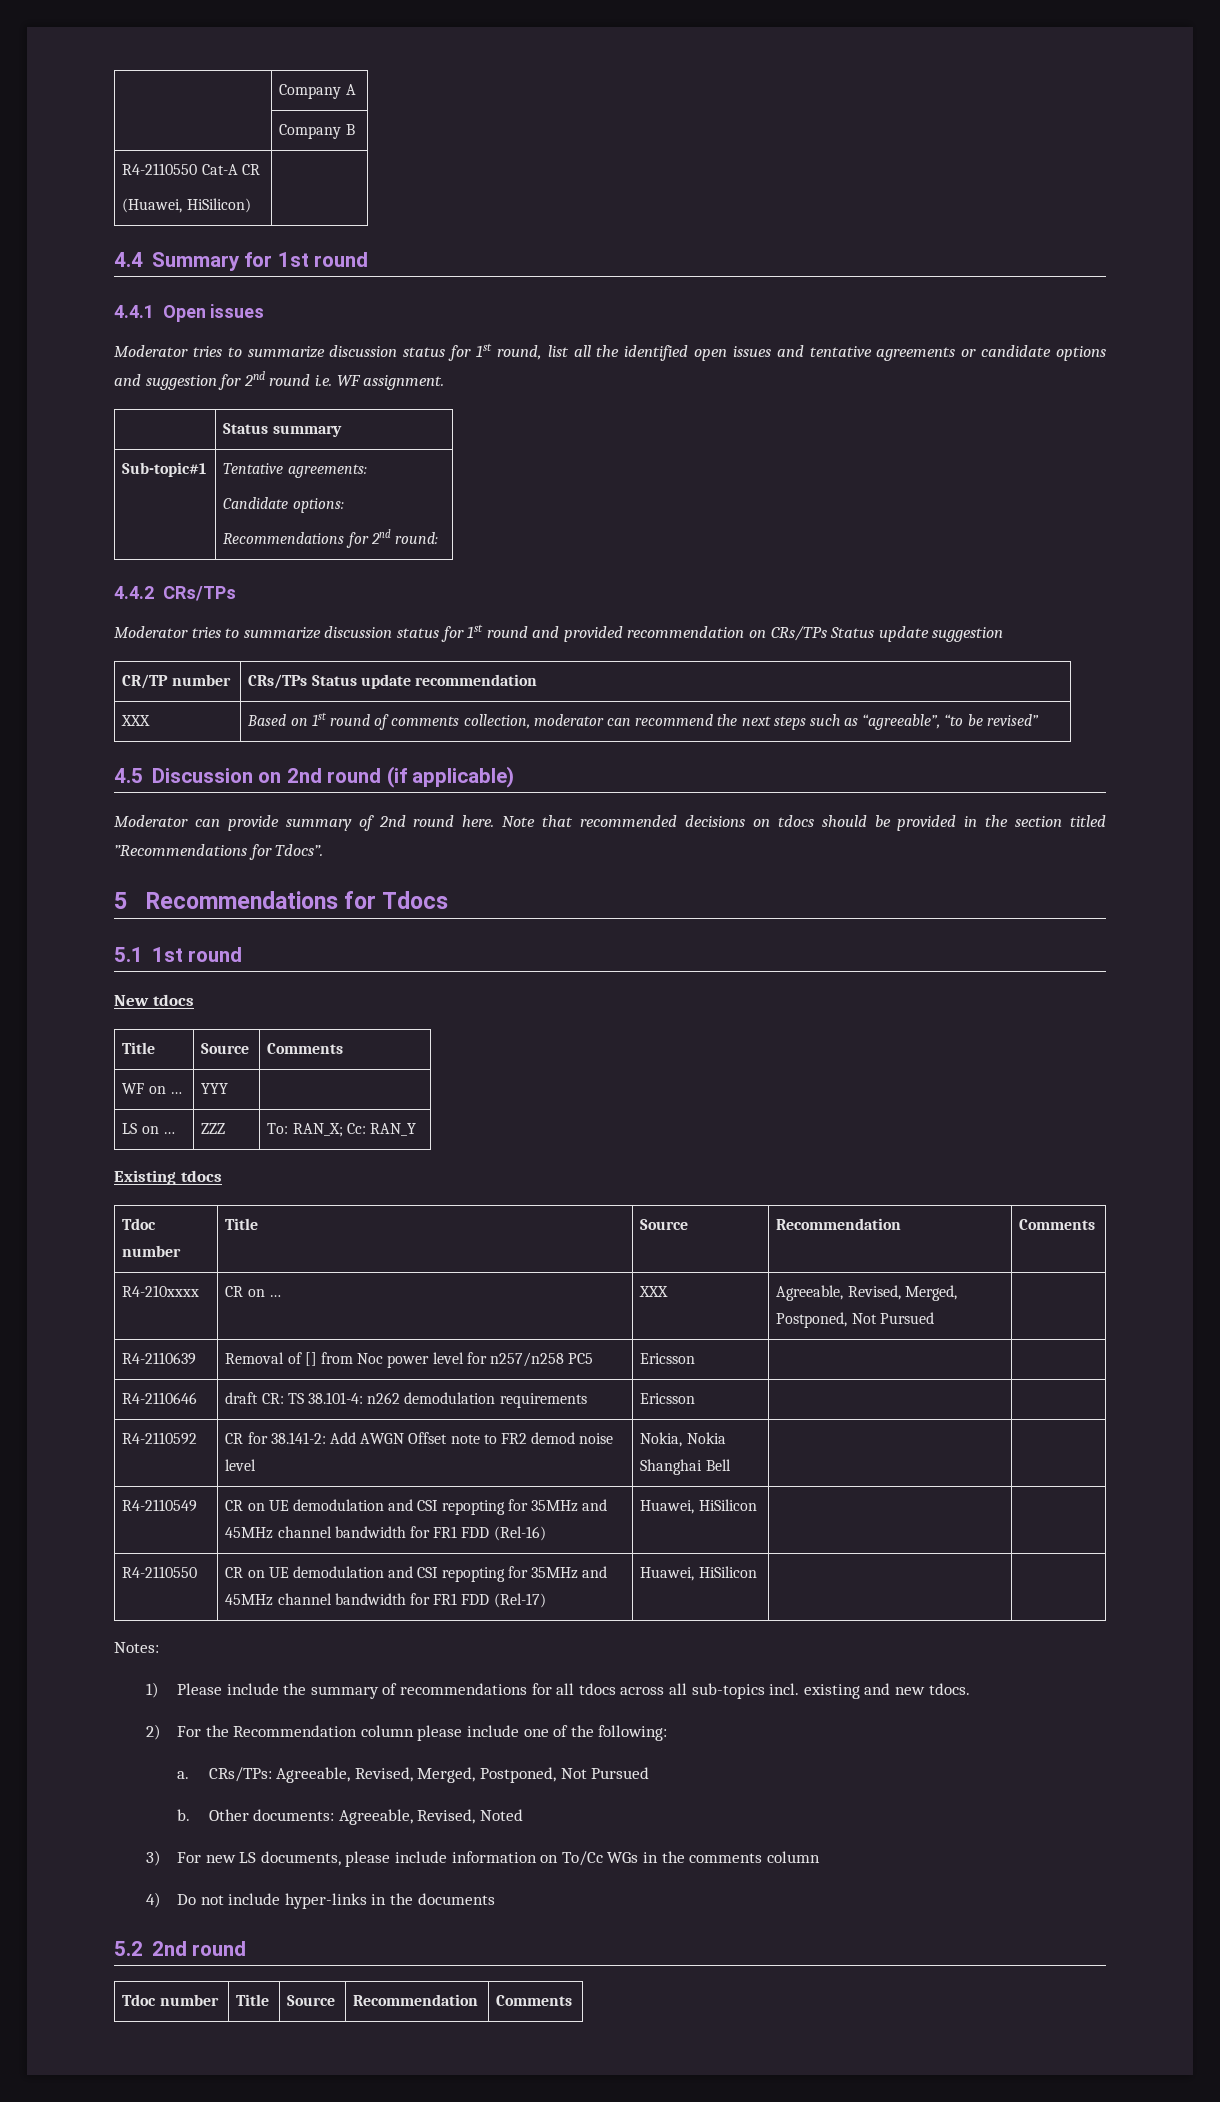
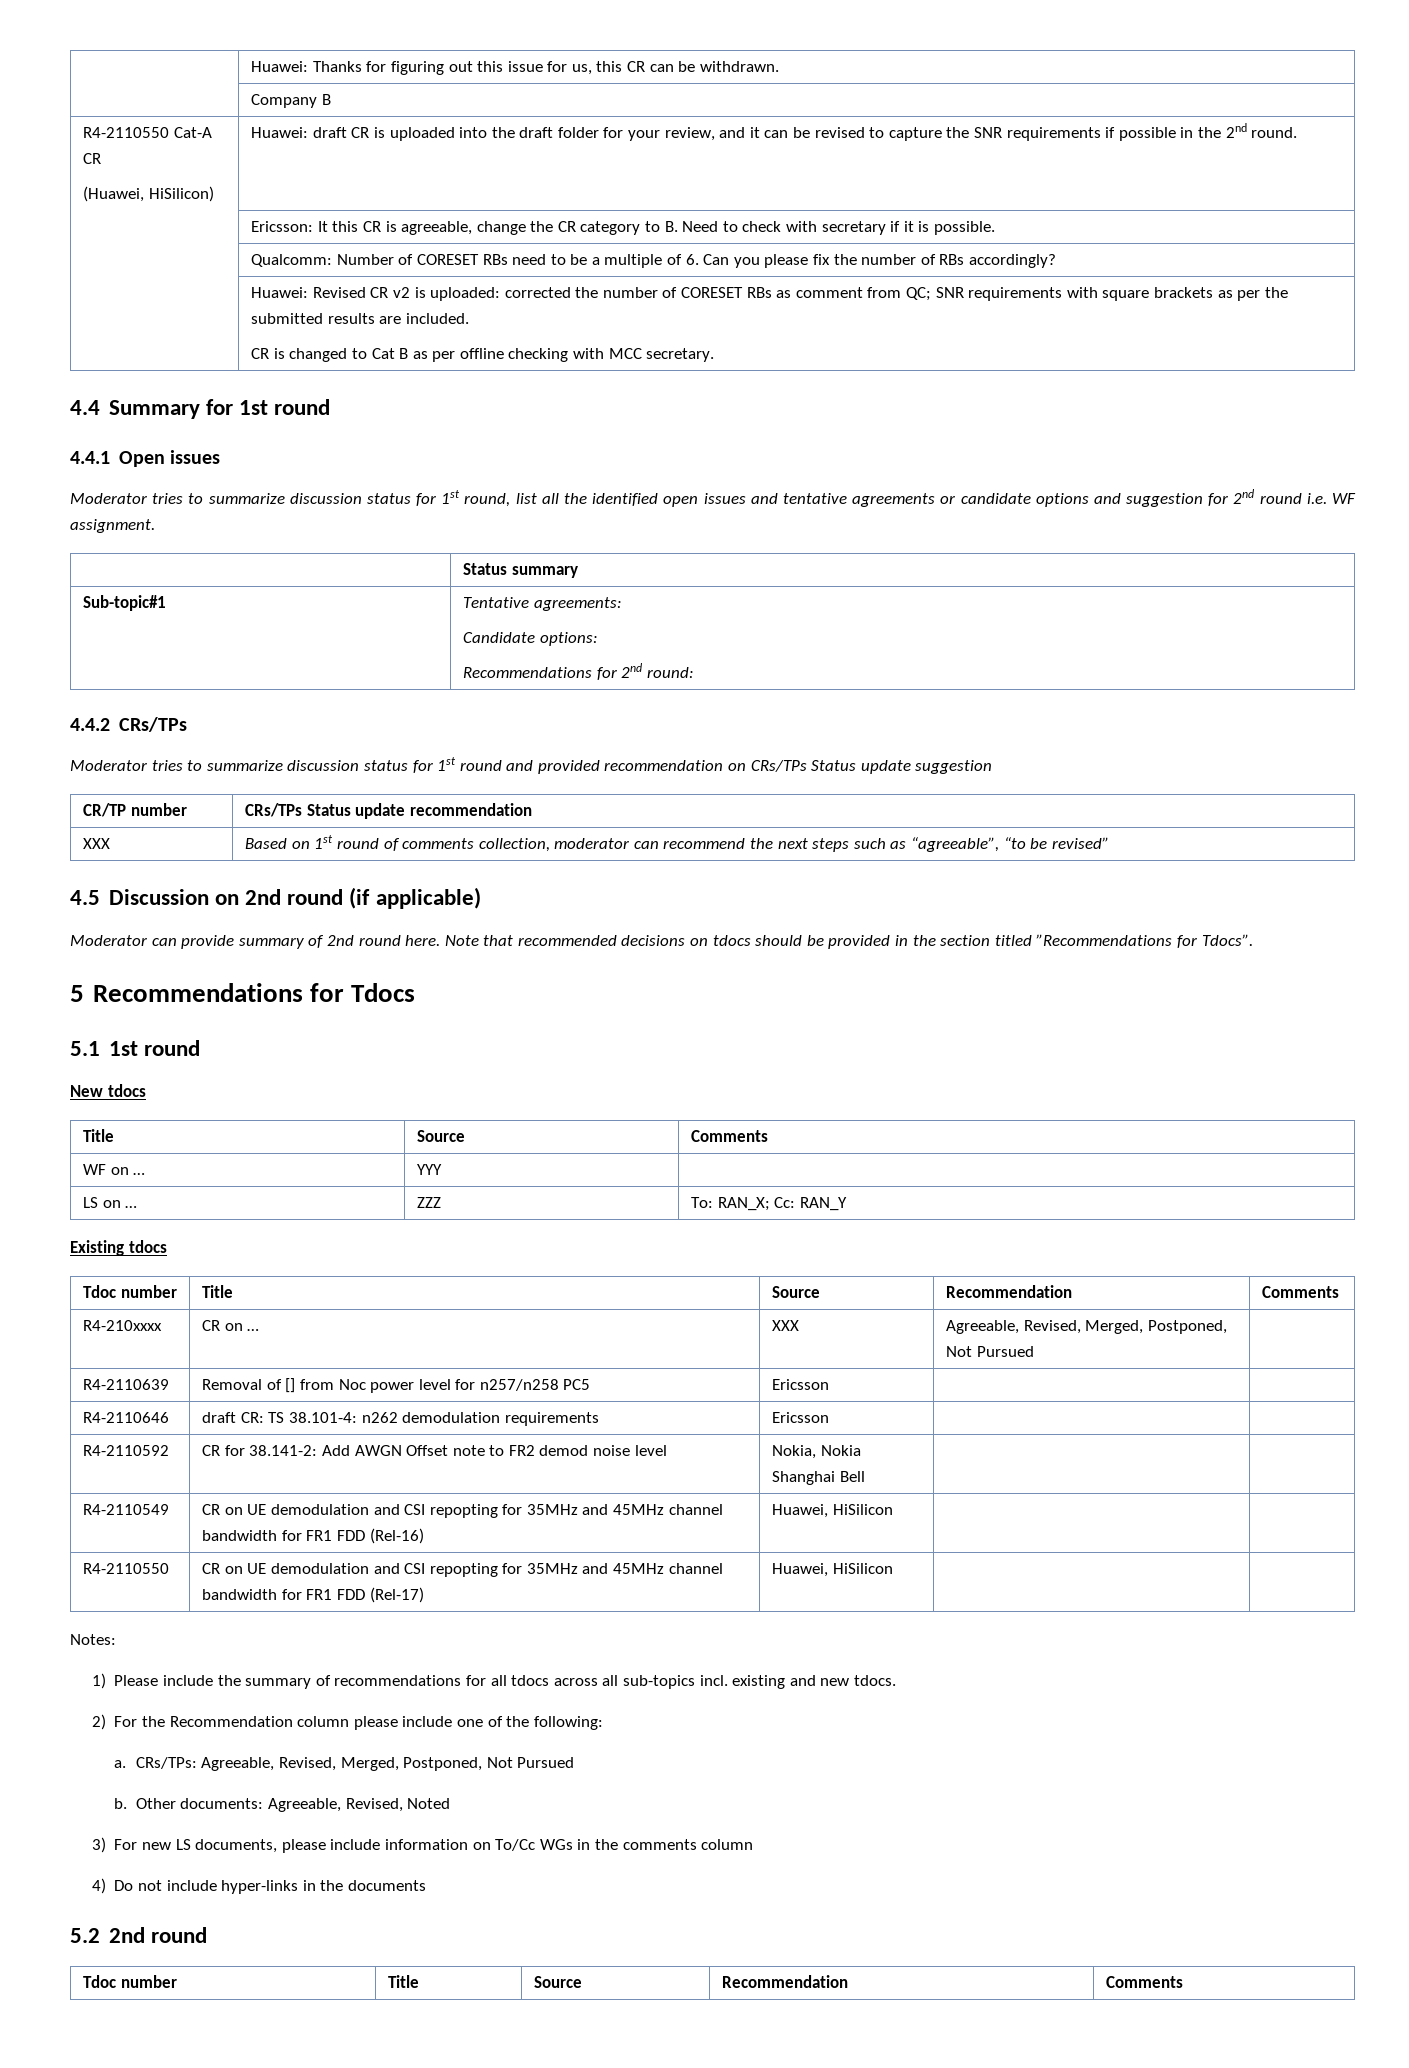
[279,84,356,99] | Company A -> [251,61,779,75] | Huawei: Thanks for figuring out this issue for us, this CR can be withdrawn.
(251, 205) none -> [251,123,1298,141] [251,221,995,235] [251,254,1056,268] [251,287,1288,301] [251,313,469,324] [251,348,715,362] Huawei: draft CR is uploaded into the draft folder for your review, and it can be revised to capture the SNR requirements if possible in the 2nd round. // | Ericsson: It this CR is agreeable, change the CR category to B. Need to check with secretary if it is possible. // | Qualcomm: Number of CORESET RBs need to be a multiple of 6. Can you please fix the number of RBs accordingly? // | Huawei: Revised CR v2 is uploaded: corrected the number of CORESET RBs as comment from QC; SNR requirements with square brackets as per the submitted results are included. // CR is changed to Cat B as per offline checking with MCC secretary.

